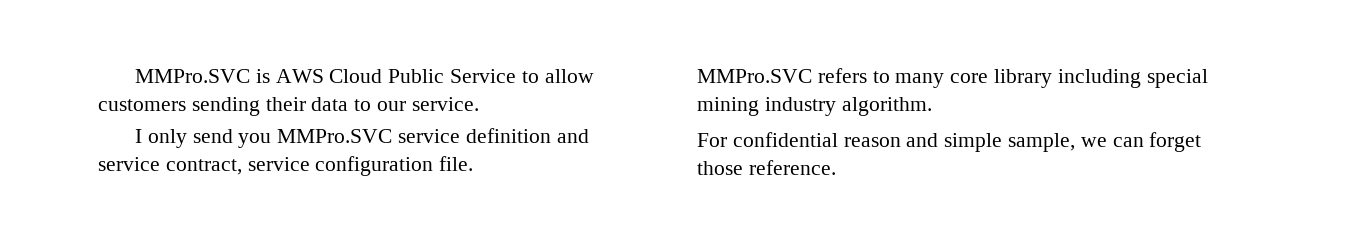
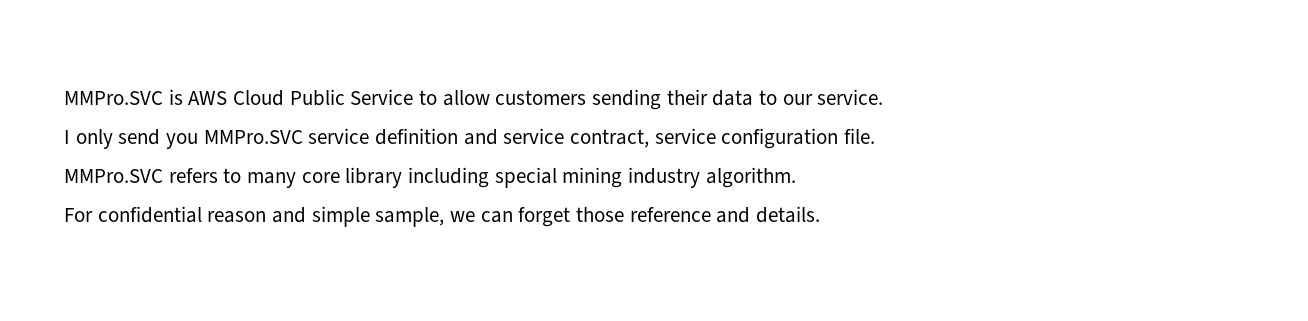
[748,160,836,175] reference. -> [629,206,821,223] reference and details.

